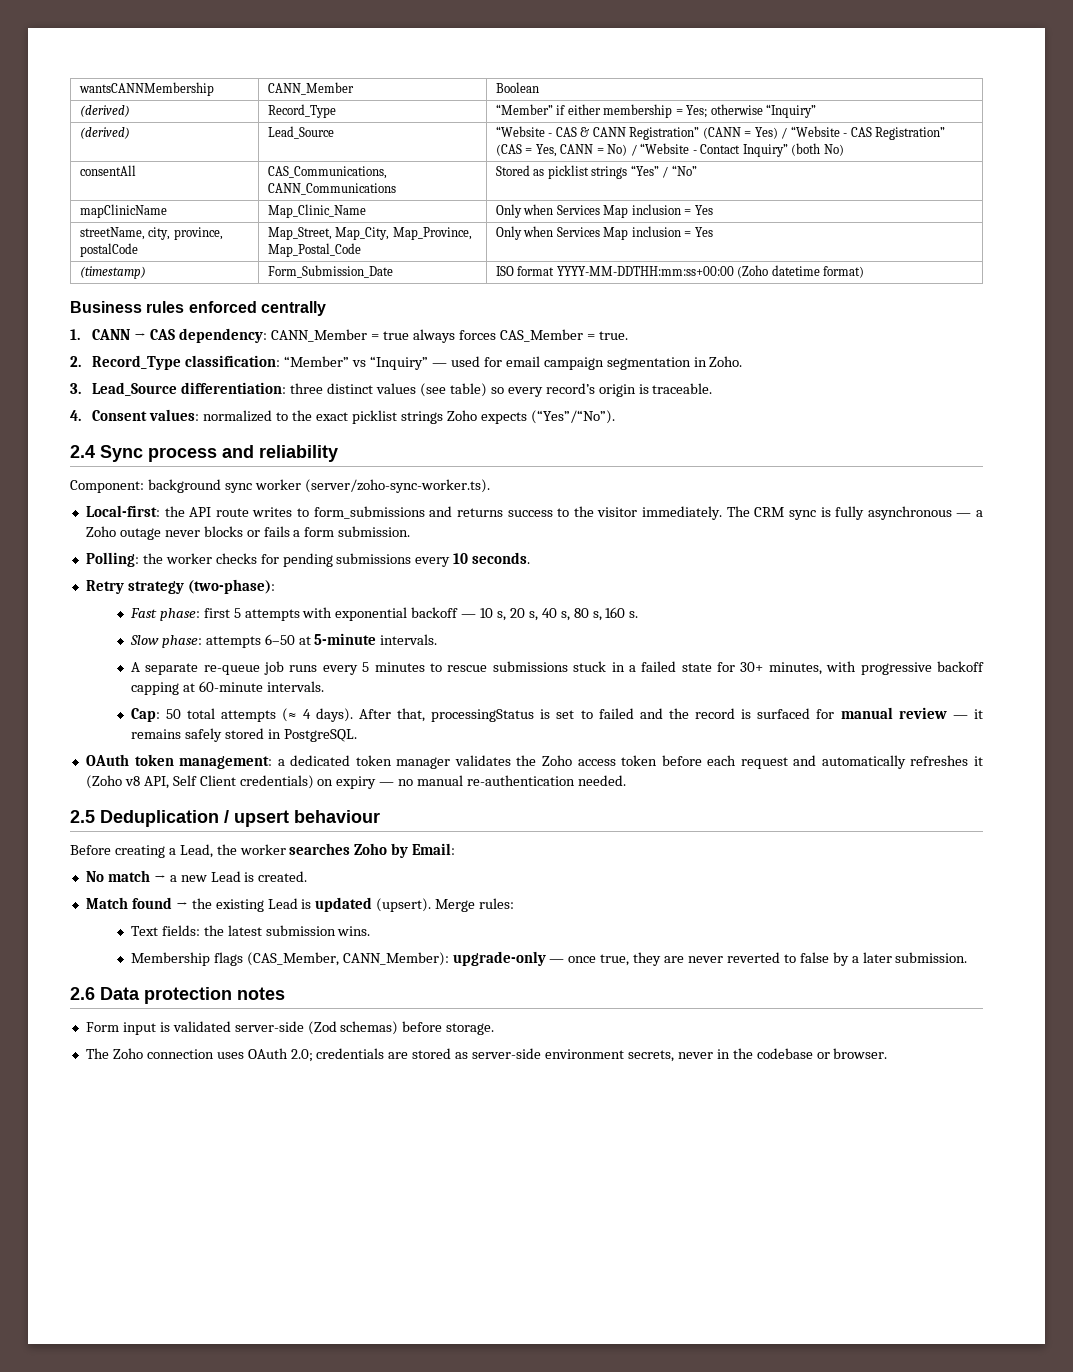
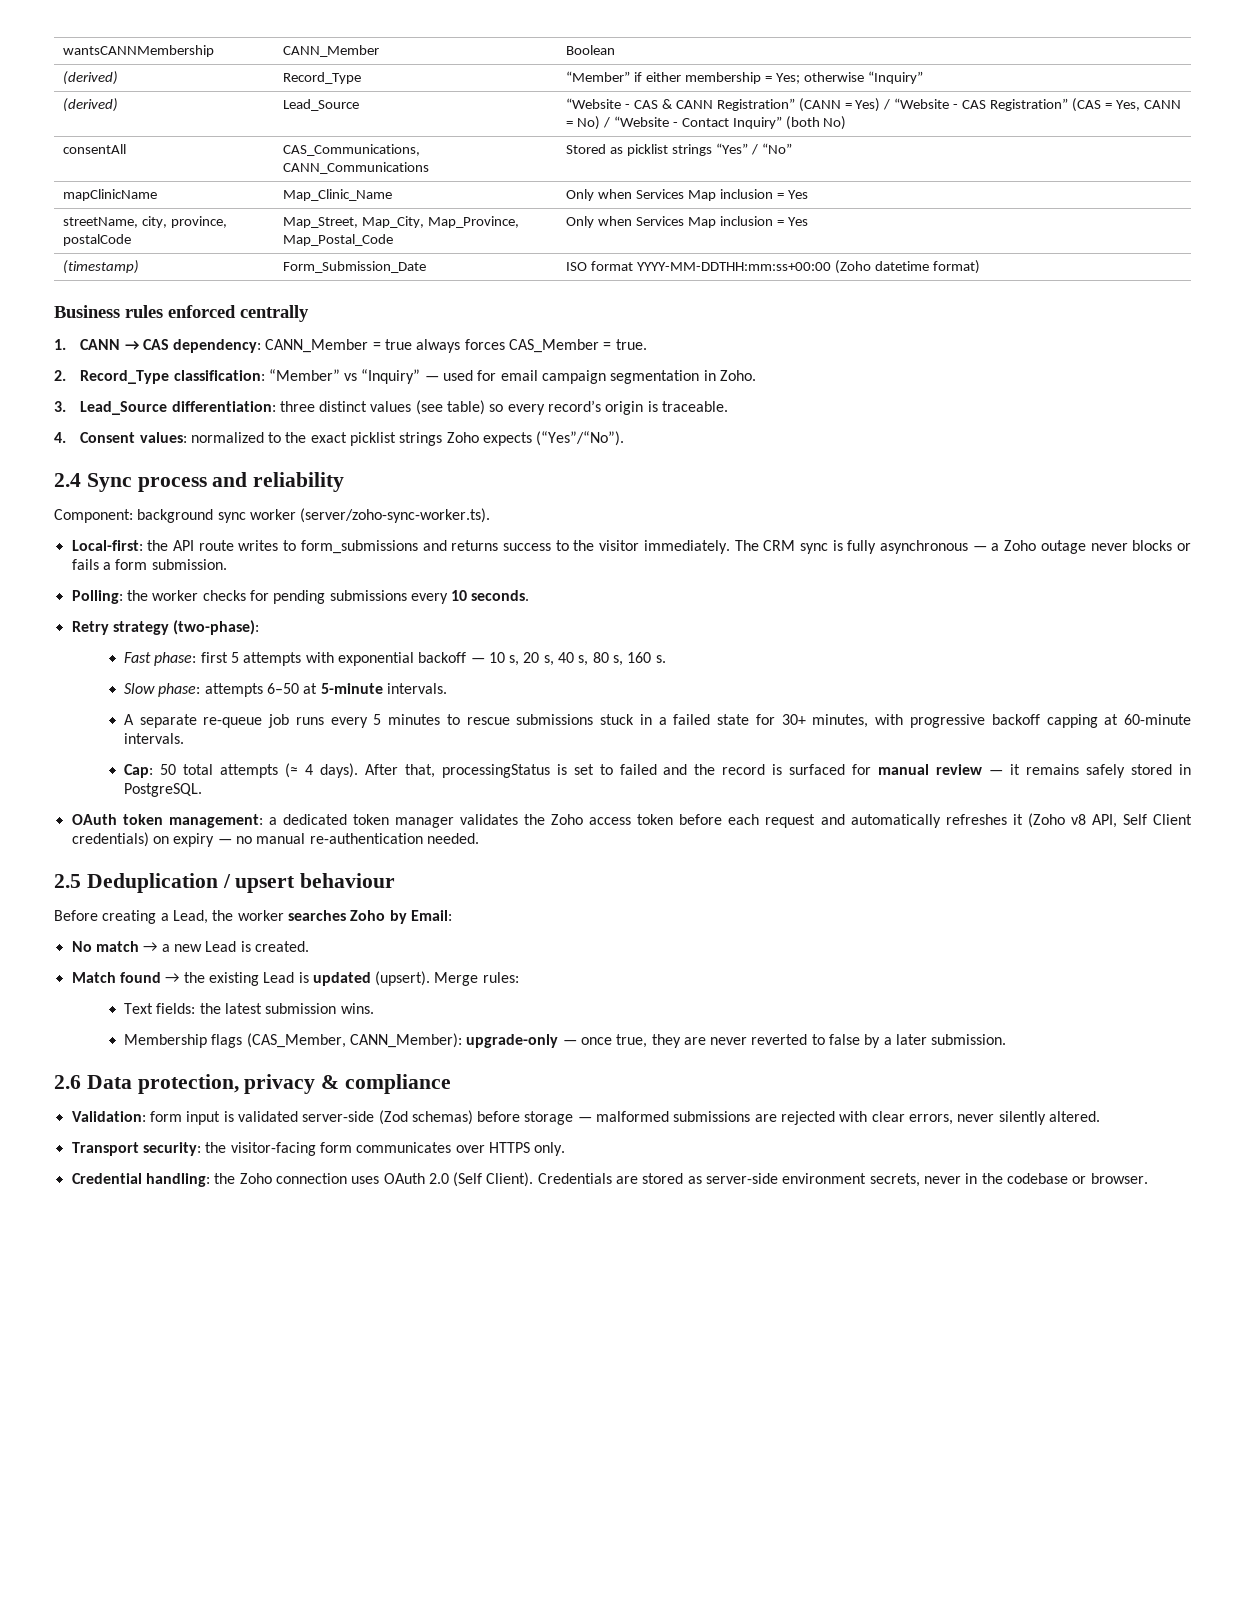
[144,987,285,1004] [85,1022,119,1032] protection notes // Form -> [137,1074,452,1094] [71,1111,182,1122] protection, privacy & compliance // Validation: form
[446,1023,495,1035] [85,1048,385,1062] storage. // The Zoho connection uses OAuth 2.0; credentials -> [524,1111,1101,1125] [71,1142,566,1156] [71,1172,612,1187] storage — malformed submissions are rejected with clear errors, never silently altered. // Transport security: the visitor-facing form communicates over HTTPS only. // Credential handling: the Zoho connection uses OAuth 2.0 (Self Client). Credentials

